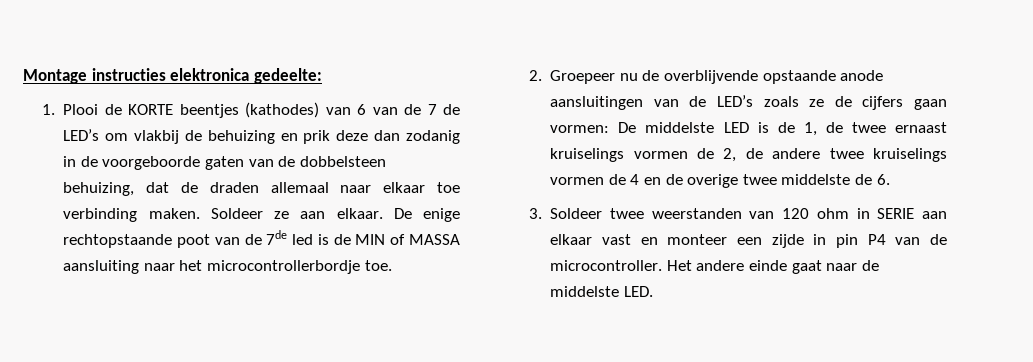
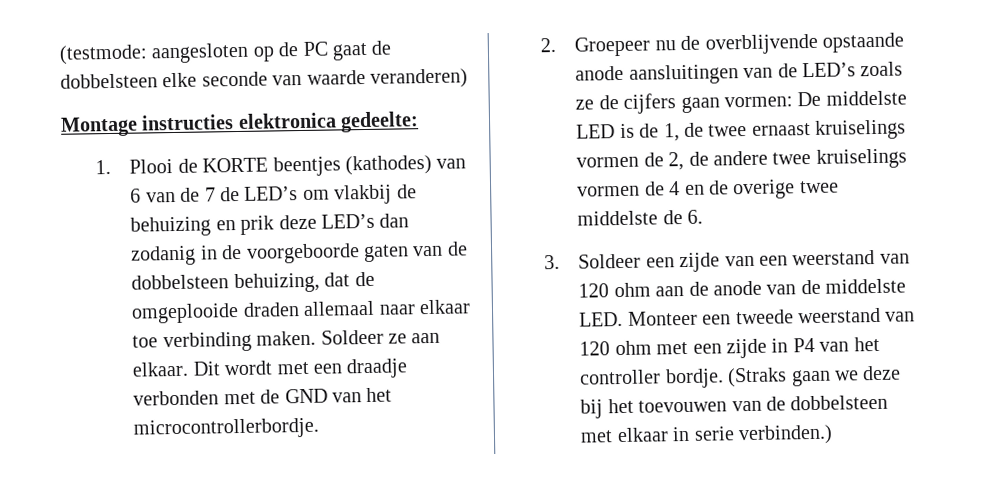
(23, 76) none -> [59,40,392,65] [60,68,468,89] (testmode: aangesloten op de PC gaat de dobbelsteen elke seconde van waarde veranderen) //
(369, 135) none -> [320,213,375,229] LED’s
(198, 187) none -> [131,302,240,324] omgeplooide
[393,208,460,222] [63,230,460,248] [63,260,392,274] De enige rechtopstaande poot van de 7de led is de MIN of MASSA aansluiting naar het microcontrollerbordje toe. -> [192,358,409,379] [133,387,393,406] [133,417,320,440] Dit wordt met een draadje verbonden met de GND van het microcontrollerbordje.
[610,208,947,219] [550,234,728,245] twee weerstanden van 120 ohm in SERIE aan elkaar vast en monteer -> [645,249,910,273] [578,278,907,298] [579,307,916,327] [579,340,689,356] een zijde van een weerstand van 120 ohm aan de anode van de middelste LED. Monteer een tweede weerstand van 120 ohm met
[835,234,858,248] pin -> (789, 345) none
[929,234,947,245] [550,260,879,274] [550,286,653,297] de microcontroller. Het andere einde gaat naar de middelste LED. -> [853,336,880,352] [579,365,902,389] [580,394,889,419] [580,424,833,446] het controller bordje. (Straks gaan we deze bij het toevouwen van de dobbelsteen met elkaar in serie verbinden.)

